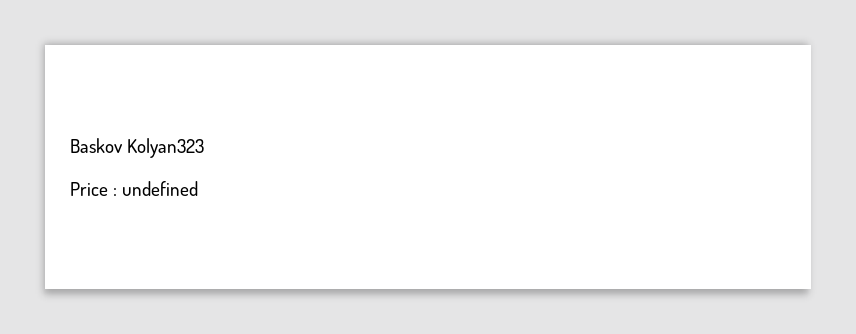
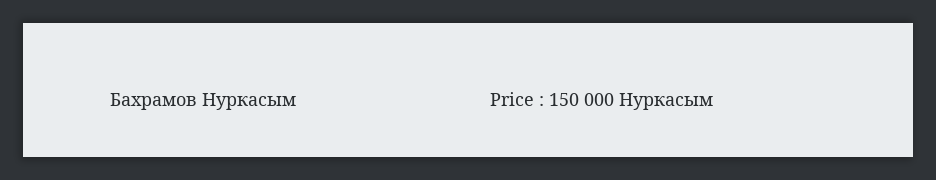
[70,138,205,158] Baskov Kolyan323 -> [110,93,296,110] Бахрамов Нуркасым
[122,181,199,196] undefined -> [549,93,713,110] 150 000 Нуркасым

